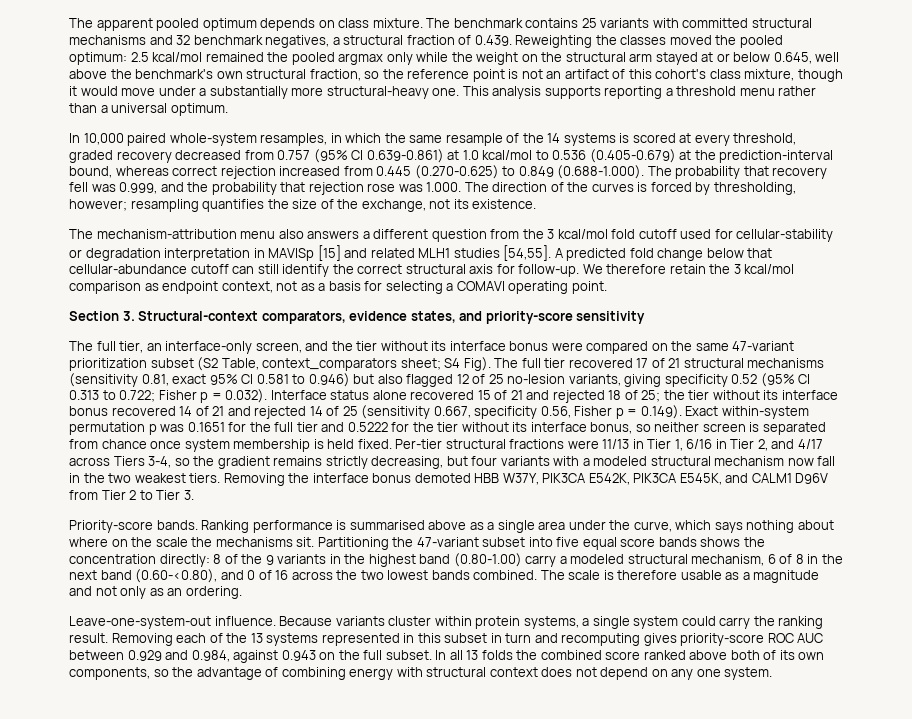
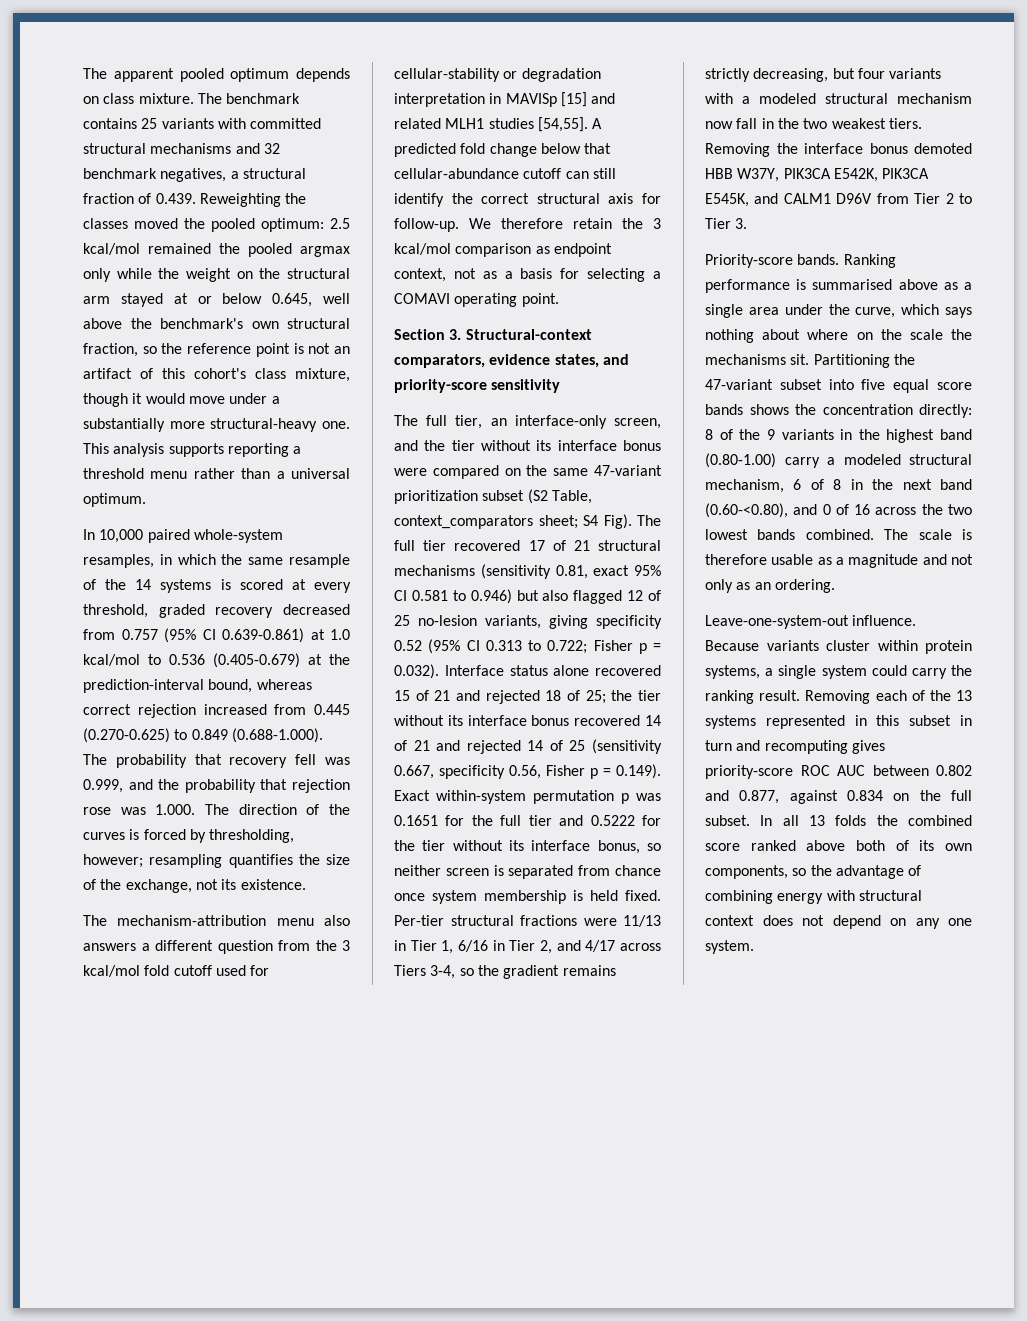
[127,650,316,663] 0.929 and 0.984, against 0.943 -> [936,765,972,776] [705,790,883,804] 0.802 and 0.877, against 0.834

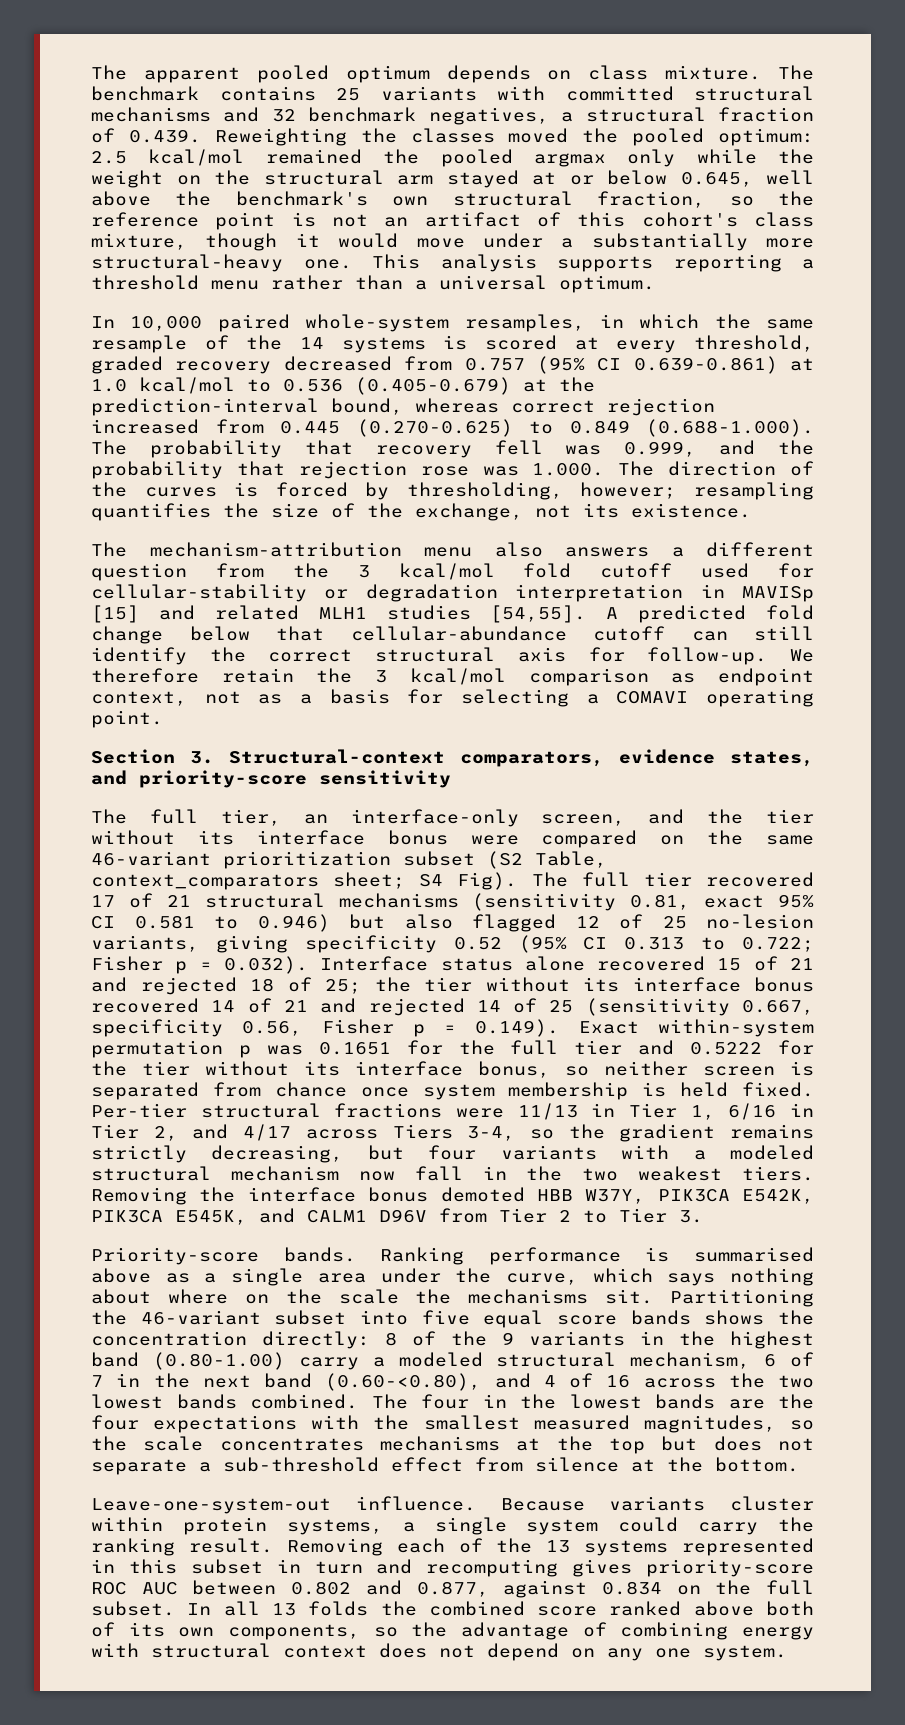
[594,465,662,476] 47-variant -> [91,851,211,866] 46-variant
[705,379,773,390] 47-variant -> [140,1310,261,1325] 46-variant
[833,479,842,490] 8 -> [91,1375,103,1387] 7
[822,504,831,515] 0 -> [543,1375,556,1387] 4
[918,529,972,540] [705,554,973,568] [705,579,835,593] scale is therefore usable as a magnitude and not only as an ordering. -> [421,1394,814,1409] [91,1415,814,1433] [91,1436,814,1454] [91,1457,799,1475] four in the lowest bands are the four expectations with the smallest measured magnitudes, so the scale concentrates mechanisms at the top but does not separate a sub-threshold effect from silence at the bottom.

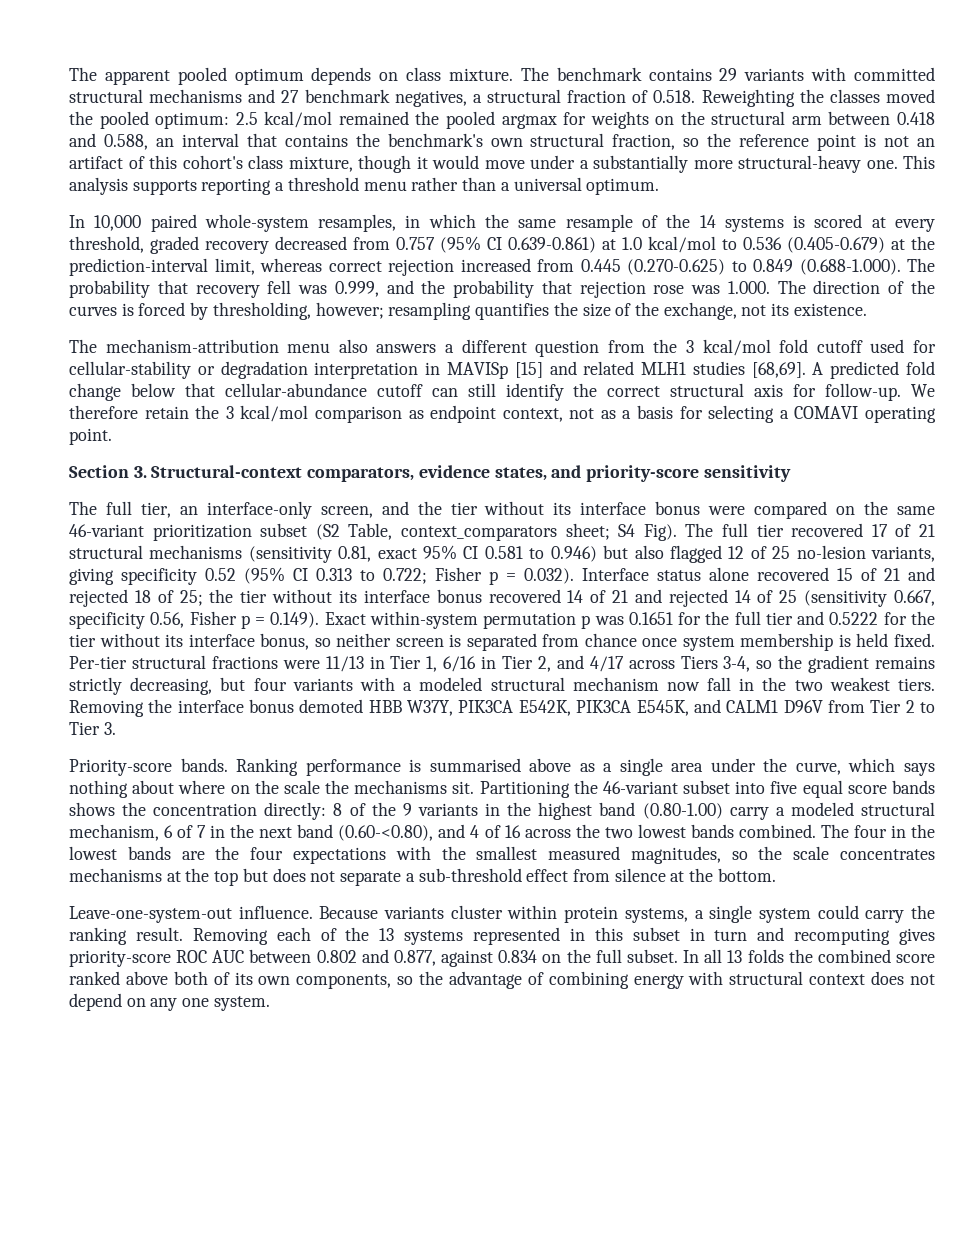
[336,88,360,101] 25 -> [719,68,738,81] 29
[271,109,296,122] 32 -> [281,90,300,103] 27
[128,129,201,143] 0.439. -> [653,90,696,103] 0.518.
[627,149,814,167] [91,170,814,188] [91,191,151,206] only while the weight on the structural arm stayed at or below 0.645, well above -> [563,111,935,129] [69,133,348,150] for weights on the structural arm between 0.418 and 0.588, an interval that contains
[331,398,403,415] bound, -> [214,258,255,275] limit,
[490,605,587,623] [54,55]. -> [751,362,806,378] [68,69].

